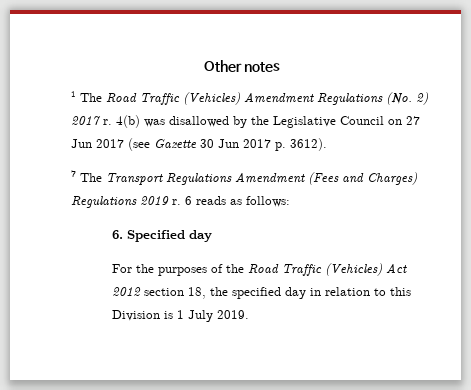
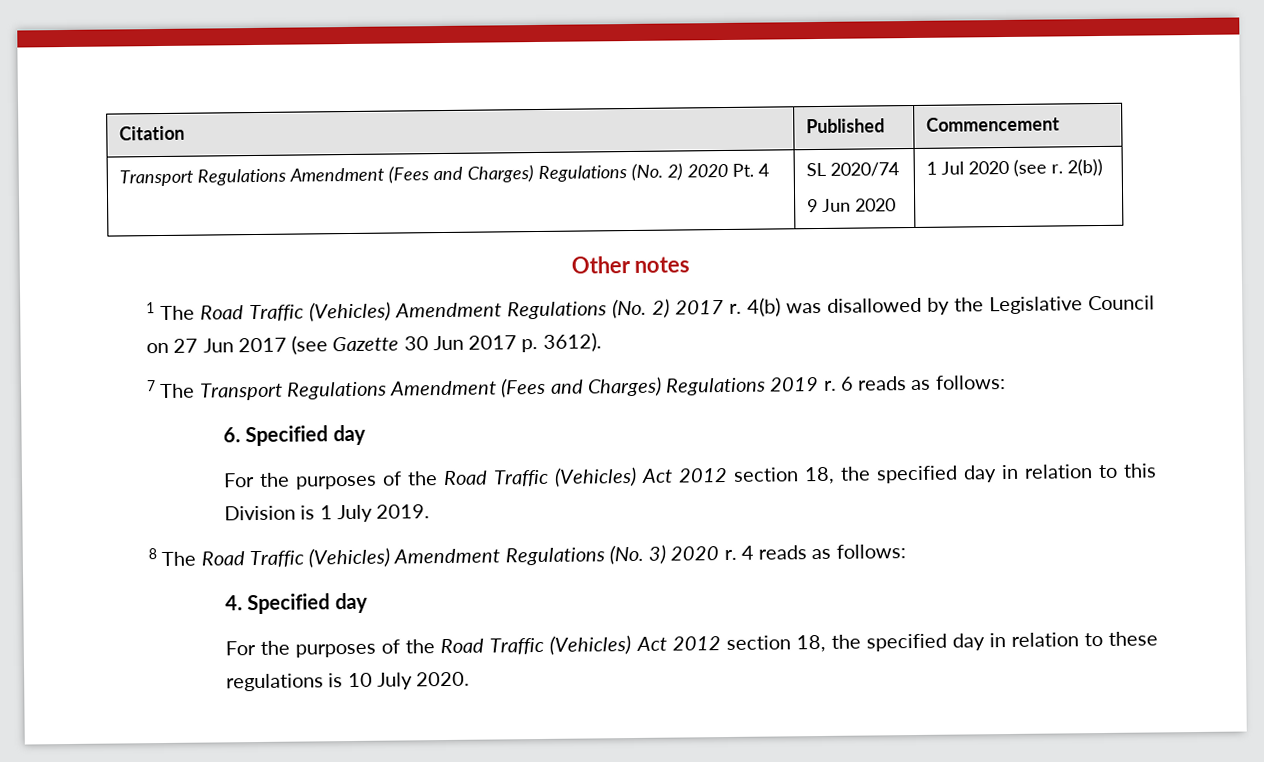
(203, 66) none -> [118,125,185,141] [805,118,885,134] [925,116,1060,132] [118,163,769,187] [805,162,899,177] [806,198,896,213] [925,158,1103,177] Citation | Published | Commencement // Transport Regulations Amendment (Fees and Charges) Regulations (No. 2) 2020 Pt. 4 | SL 2020/74 // 9 Jun 2020 | 1 Jul 2020 (see r. 2(b)) //
(249, 314) none -> [148,544,906,568] [225,592,368,615] [225,631,1159,658] [226,671,471,692] // 8 The Road Traffic (Vehicles) Amendment Regulations (No. 3) 2020 r. 4 reads as follows: // 4. Specified day // For the purposes of the Road Traffic (Vehicles) Act 2012 section 18, the specified day in relation to these regulations is 10 July 2020.

